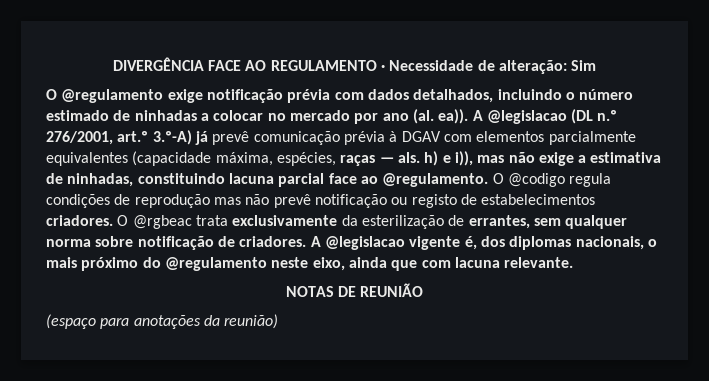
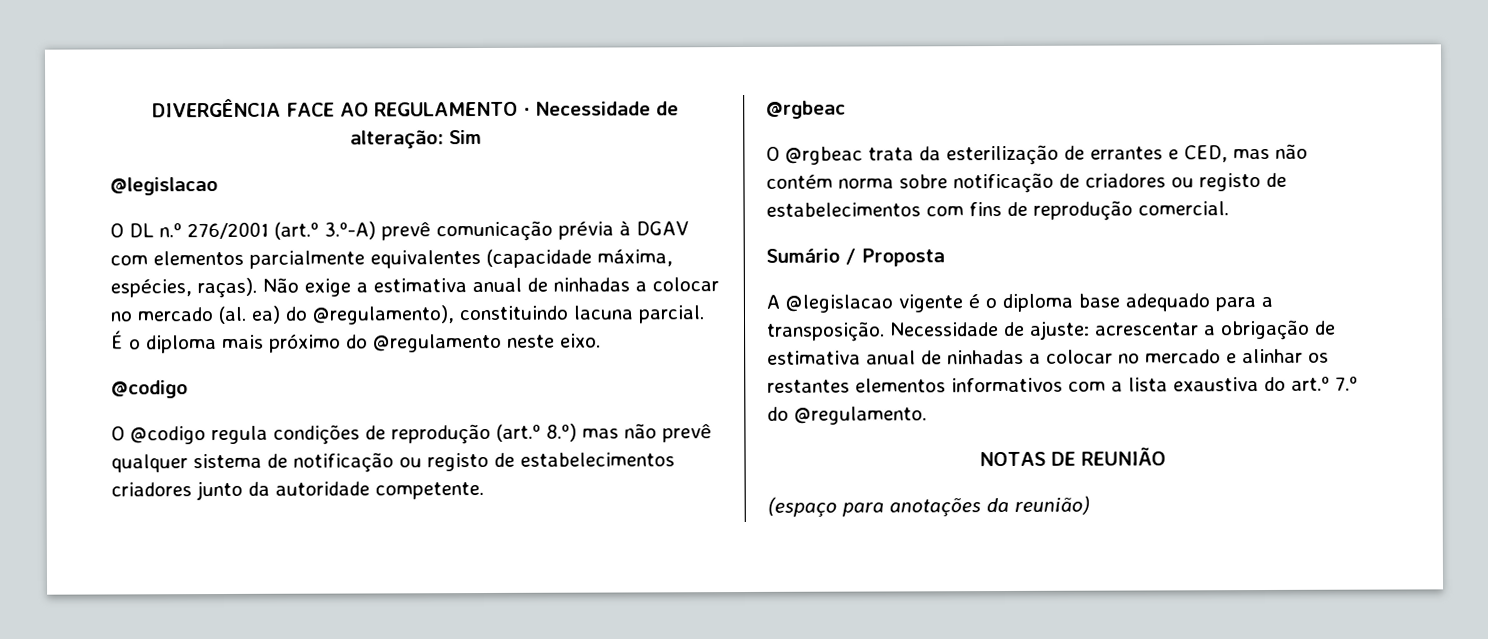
[46,89,634,103] [46,109,618,124] [46,130,208,145] // O @regulamento exige notificação prévia com dados detalhados, incluindo o número estimado de ninhadas a colocar no mercado por ano (al. ea)). A @legislacao (DL n.º 276/2001, art.º 3.º-A) já -> [110,177,218,196] [110,221,376,240] // @legislacao // O DL n.º 276/2001 (art.º 3.º-A)
[340,151,662,166] [46,173,489,187] raças — als. h) e i)), mas não exige a estimativa de ninhadas, constituindo lacuna parcial face ao @regulamento. -> [197,277,719,299] [110,305,705,325] [111,330,601,354] [111,380,188,399] raças). Não exige a estimativa anual de ninhadas a colocar no mercado (al. ea) do @regulamento), constituindo lacuna parcial. É o diploma mais próximo do @regulamento neste eixo. // @codigo //
(210, 201) none -> [496,423,577,442] (art.º 8.º)
(311, 201) none -> [111,453,288,473] qualquer sistema de
[46,215,113,226] criadores. -> [111,480,484,501] [766,100,846,119] criadores junto da autoridade competente. // @rgbeac //
[232,215,338,226] exclusivamente -> (914, 154) none
[468,215,628,229] [46,236,657,250] [46,257,574,271] errantes, sem qualquer norma sobre notificação de criadores. A @legislacao vigente é, dos diplomas nacionais, o mais próximo do @regulamento neste eixo, ainda que com lacuna relevante. -> [1090,143,1308,163] [766,172,1287,194] [766,200,1229,221] [766,247,945,267] [766,293,1273,313] [767,319,1336,342] [767,348,1329,365] [767,376,1358,393] [767,406,927,425] errantes e CED, mas não contém norma sobre notificação de criadores ou registo de estabelecimentos com fins de reprodução comercial. // Sumário / Proposta // A @legislacao vigente é o diploma base adequado para a transposição. Necessidade de ajuste: acrescentar a obrigação de estimativa anual de ninhadas a colocar no mercado e alinhar os restantes elementos informativos com a lista exaustiva do art.º 7.º do @regulamento.

